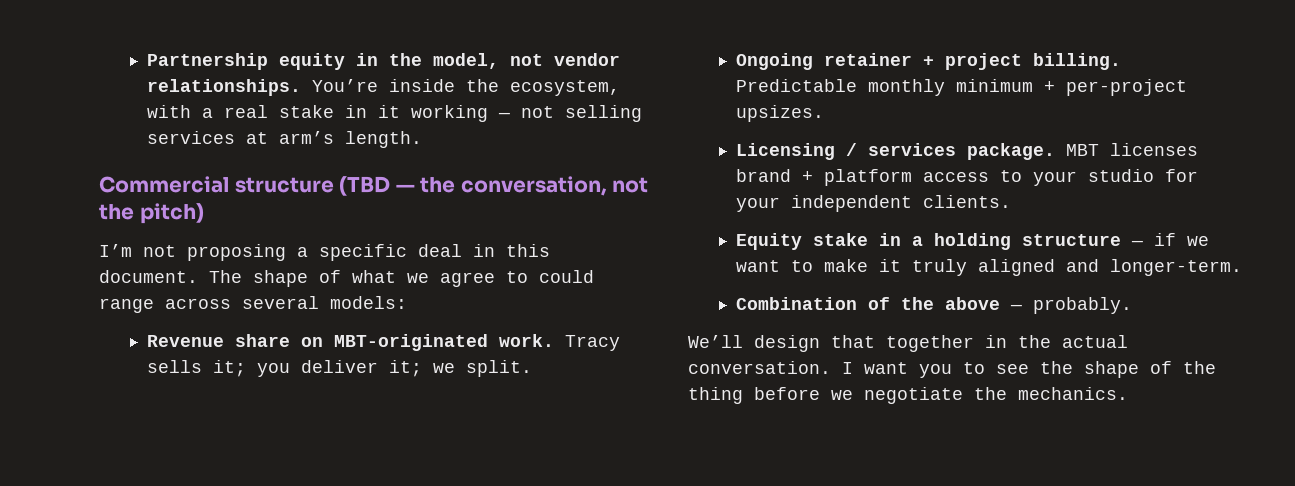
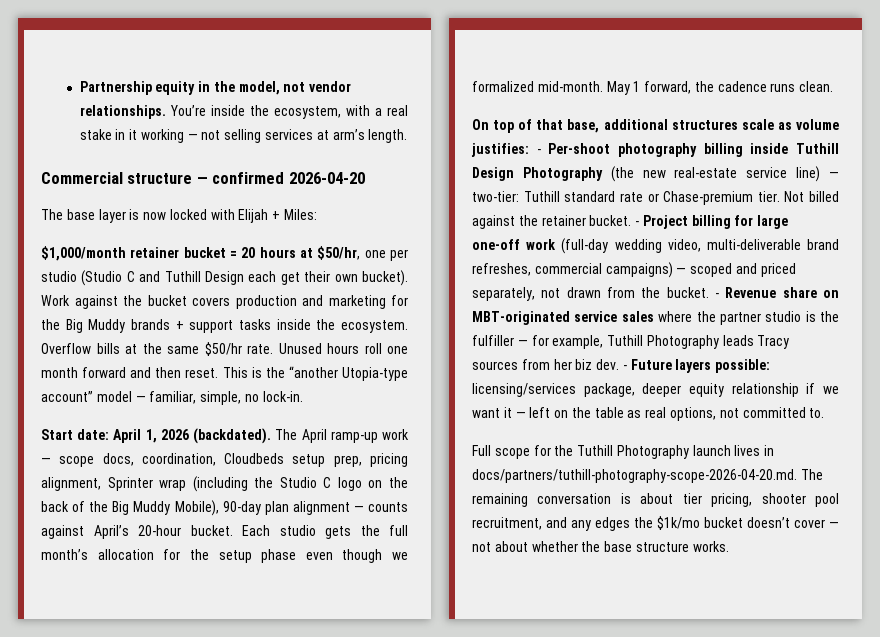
[339,176,649,196] [99,203,204,224] [99,244,550,261] [99,270,594,287] [99,296,407,313] [146,334,620,351] [146,360,532,377] [735,53,1121,70] [735,79,1187,96] [735,105,824,122] [735,143,1198,160] [735,169,1198,186] [735,195,1011,212] [735,233,1209,250] [735,259,1242,276] [735,297,1132,314] [688,335,1128,352] [688,361,1216,378] [688,387,1128,404] (TBD — the conversation, not the pitch) // I’m not proposing a specific deal in this document. The shape of what we agree to could range across several models: // Revenue share on MBT-originated work. Tracy sells it; you deliver it; we split. // Ongoing retainer + project billing. Predictable monthly minimum + per-project upsizes. // Licensing / services package. MBT licenses brand + platform access to your studio for your independent clients. // Equity stake in a holding structure — if we want to make it truly aligned and longer-term. // Combination of the above — probably. // We’ll design that together in the actual conversation. I want you to see the shape of the thing before we negotiate the mechanics. -> [196,172,365,184] [41,209,318,223] [41,246,408,261] [41,270,408,286] [41,295,408,309] [41,319,408,333] [41,342,408,356] [41,366,408,381] [41,391,303,405] [41,428,410,444] [41,453,408,467] [41,476,408,492] [41,500,408,516] [41,525,408,539] [41,549,408,563] [472,81,834,95] [472,119,839,133] [471,143,839,157] [472,166,839,182] [472,191,839,205] [472,215,789,229] [472,238,839,254] [472,262,796,278] [472,287,839,301] [472,311,839,325] [472,335,790,349] [472,359,771,373] [472,383,839,397] [472,407,825,421] [472,445,775,459] [472,469,823,483] [472,493,839,507] [472,516,839,531] [472,541,729,552] — confirmed 2026-04-20 // The base layer is now locked with Elijah + Miles: // $1,000/month retainer bucket = 20 hours at $50/hr, one per studio (Studio C and Tuthill Design each get their own bucket). Work against the bucket covers production and marketing for the Big Muddy brands + support tasks inside the ecosystem. Overflow bills at the same $50/hr rate. Unused hours roll one month forward and then reset. This is the “another Utopia-type account” model — familiar, simple, no lock-in. // Start date: April 1, 2026 (backdated). The April ramp-up work — scope docs, coordination, Cloudbeds setup prep, pricing alignment, Sprinter wrap (including the Studio C logo on the back of the Big Muddy Mobile), 90-day plan alignment — counts against April’s 20-hour bucket. Each studio gets the full month’s allocation for the setup phase even though we formalized mid-month. May 1 forward, the cadence runs clean. // On top of that base, additional structures scale as volume justifies: - Per-shoot photography billing inside Tuthill Design Photography (the new real-estate service line) — two-tier: Tuthill standard rate or Chase-premium tier. Not billed against the retainer bucket. - Project billing for large one-off work (full-day wedding video, multi-deliverable brand refreshes, commercial campaigns) — scoped and priced separately, not drawn from the bucket. - Revenue share on MBT-originated service sales where the partner studio is the fulfiller — for example, Tuthill Photography leads Tracy sources from her biz dev. - Future layers possible: licensing/services package, deeper equity relationship if we want it — left on the table as real options, not committed to. // Full scope for the Tuthill Photography launch lives in docs/partners/tuthill-photography-scope-2026-04-20.md. The remaining conversation is about tier pricing, shooter pool recruitment, and any edges the $1k/mo bucket doesn’t cover — not about whether the base structure works.

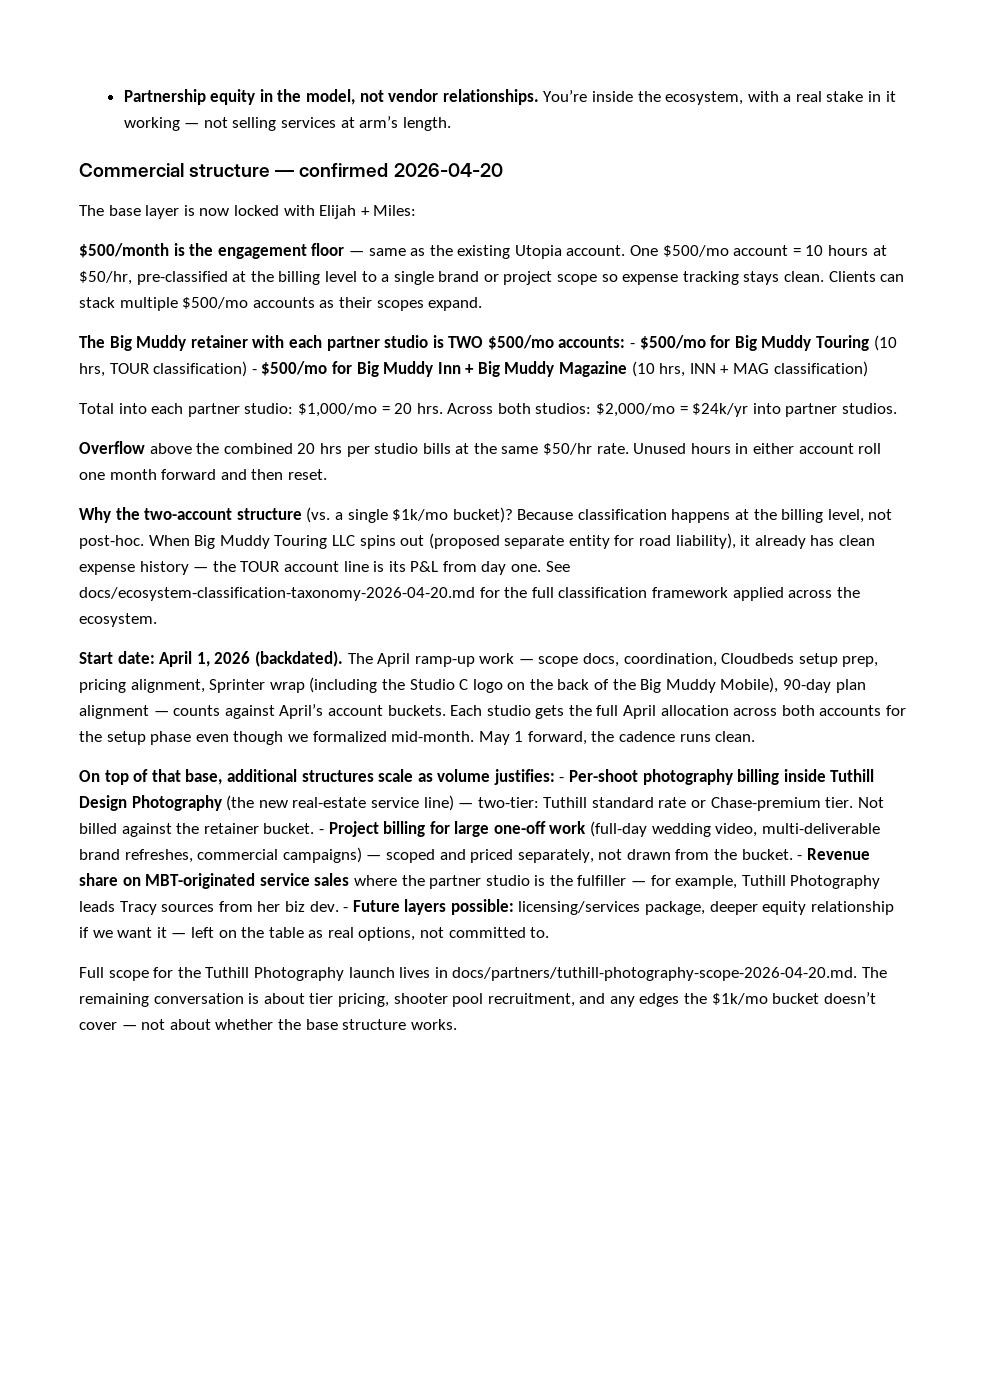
[41,246,408,261] [41,270,408,286] [41,295,408,309] [41,319,408,333] [41,343,91,354] $1,000/month retainer bucket = 20 hours at $50/hr, one per studio (Studio C and Tuthill Design each get their own bucket). Work against the bucket covers production and marketing for the Big Muddy brands + support tasks inside the ecosystem. Overflow -> [79,243,887,259] [79,271,905,285] [79,297,483,311] [79,335,897,351] [79,361,868,377] [79,403,898,417] [79,441,419,457] $500/month is the engagement floor — same as the existing Utopia account. One $500/mo account = 10 hours at $50/hr, pre-classified at the billing level to a single brand or project scope so expense tracking stays clean. Clients can stack multiple $500/mo accounts as their scopes expand. // The Big Muddy retainer with each partner studio is TWO $500/mo accounts: - $500/mo for Big Muddy Touring (10 hrs, TOUR classification) - $500/mo for Big Muddy Inn + Big Muddy Magazine (10 hrs, INN + MAG classification) // Total into each partner studio: $1,000/mo = 20 hrs. Across both studios: $2,000/mo = $24k/yr into partner studios. // Overflow above the combined 20 hrs per studio
(359, 348) none -> [735,443,854,454] in either account
[222,366,408,381] [41,391,303,405] This is the “another Utopia-type account” model — familiar, simple, no lock-in. -> [79,507,893,523] [79,533,876,549] [79,561,570,575] [79,587,860,601] [79,613,157,627] // Why the two-account structure (vs. a single $1k/mo bucket)? Because classification happens at the billing level, not post-hoc. When Big Muddy Touring LLC spins out (proposed separate entity for road liability), it already has clean expense history — the TOUR account line is its P&L from day one. See docs/ecosystem-classification-taxonomy-2026-04-20.md for the full classification framework applied across the ecosystem.
[138,525,233,536] 20-hour bucket. -> [327,705,446,716] account buckets.
[41,549,154,560] month’s allocation -> [623,705,882,719] April allocation across both accounts

